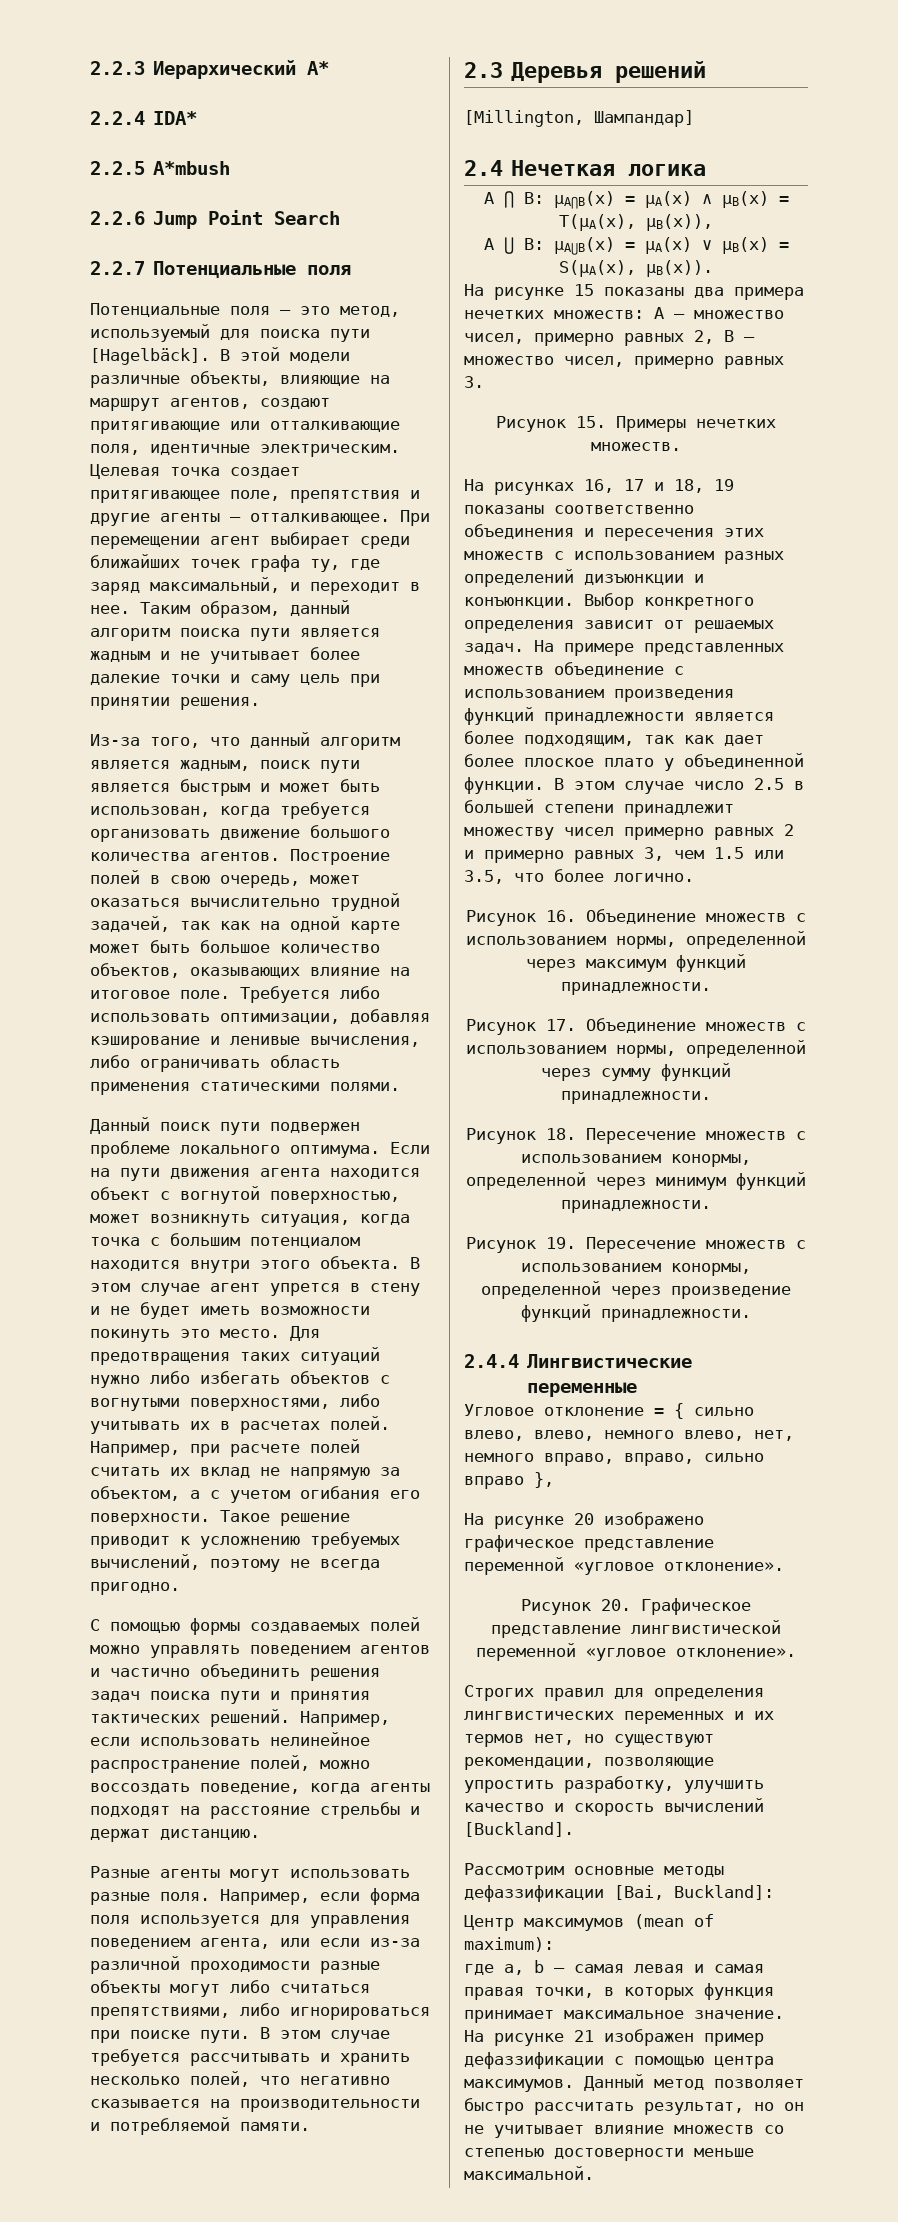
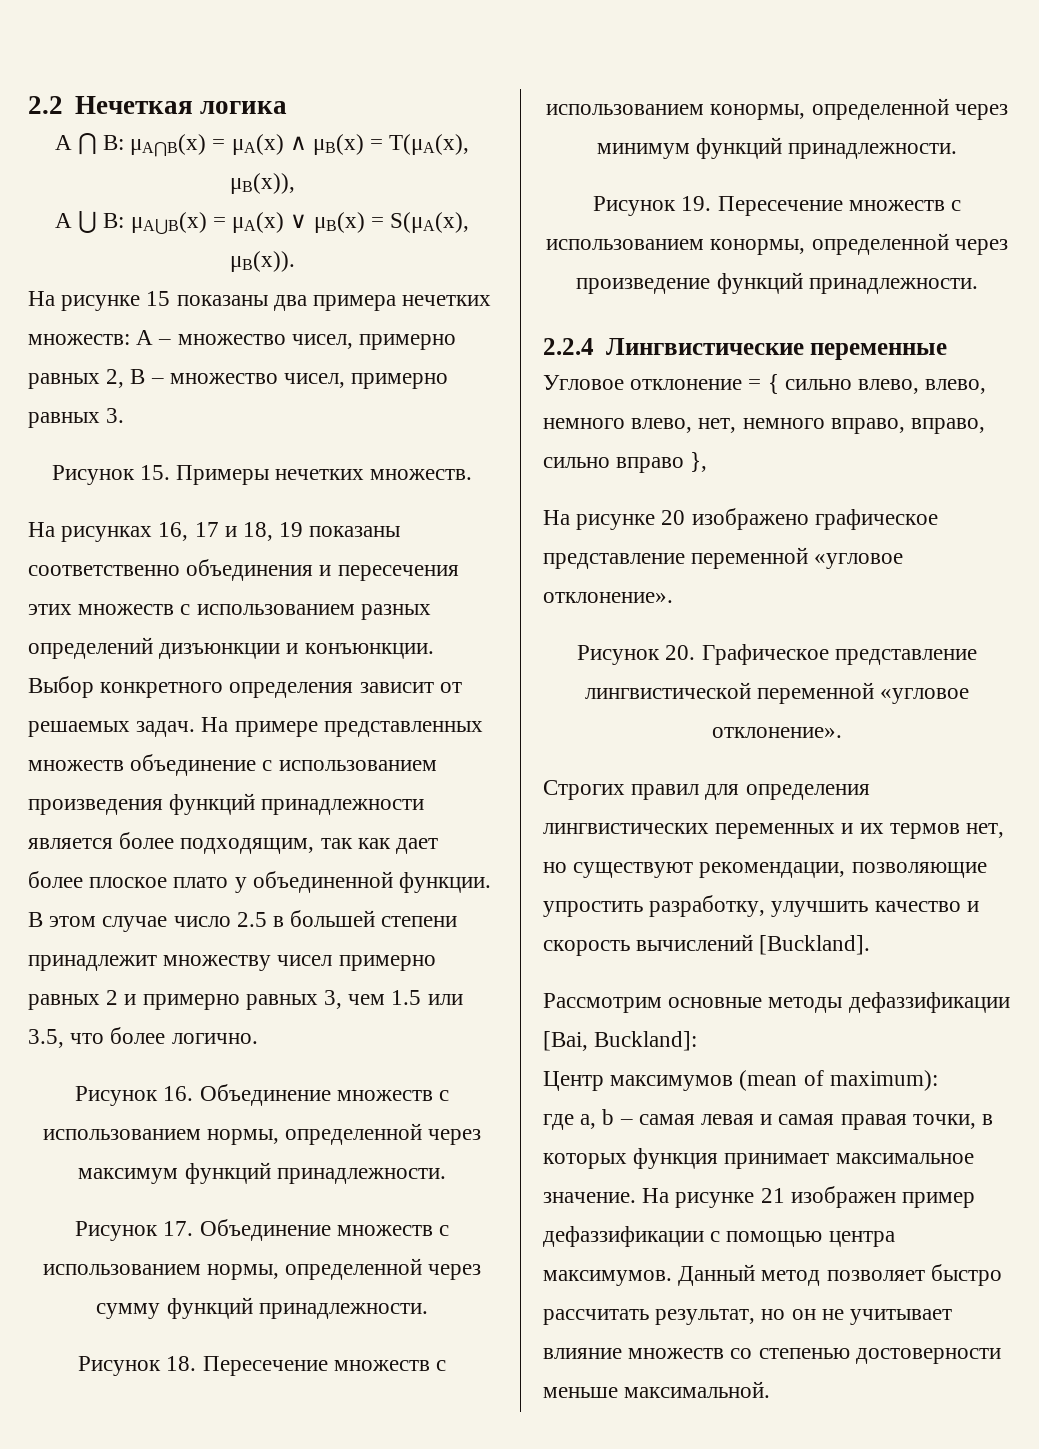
[90,60,330,79] [90,111,198,125] [90,161,231,175] [90,210,341,229] [90,261,352,278] [90,303,400,317] [90,324,370,342] [90,347,350,365] [90,371,390,388] [90,398,330,411] [90,421,400,434] [90,444,400,457] [90,464,300,479] [90,490,420,503] [90,510,430,526] [90,532,410,549] [90,554,380,572] [90,577,420,595] [90,600,350,618] [90,628,380,641] [90,647,360,664] [90,674,380,687] [90,697,260,710] [90,732,400,750] [90,760,360,773] [90,779,380,796] [90,802,370,819] [90,825,390,842] [90,849,390,865] [90,870,360,888] [90,893,400,911] [90,916,400,934] [90,940,380,953] [90,963,410,978] [90,986,380,1003] [90,1009,430,1024] [90,1036,420,1049] [90,1055,340,1072] [90,1082,400,1095] [90,1117,360,1135] [90,1141,430,1158] [90,1168,420,1181] [90,1186,400,1204] [90,1214,410,1227] [90,1233,360,1248] [90,1256,420,1273] [90,1283,420,1296] [90,1302,370,1319] [90,1326,320,1342] [90,1347,380,1365] [90,1371,390,1388] [90,1394,380,1411] [90,1416,390,1434] [90,1439,360,1457] [90,1467,400,1480] [90,1486,420,1503] [90,1510,350,1526] [90,1532,400,1549] [90,1554,380,1572] [90,1582,180,1595] [90,1617,420,1635] [90,1645,430,1658] [90,1664,380,1681] [90,1691,370,1704] [90,1709,390,1727] [90,1732,370,1746] [90,1755,370,1773] [90,1783,430,1794] [90,1802,420,1819] [90,1829,260,1842] [90,1866,410,1882] [90,1888,420,1905] [90,1915,410,1928] [90,1938,420,1949] [90,1956,380,1974] [90,1980,370,1997] [90,2003,430,2020] [90,2027,390,2043] [90,2049,410,2066] [90,2071,390,2087] [90,2099,420,2112] [90,2117,310,2135] [464,61,707,83] [464,110,694,127] [464,160,503,176] 2.2.3 Иерархический A* // 2.2.4 IDA* // 2.2.5 A*mbush // 2.2.6 Jump Point Search // 2.2.7 Потенциальные поля // Потенциальные поля – это метод, используемый для поиска пути [Hagelbäck]. В этой модели различные объекты, влияющие на маршрут агентов, создают притягивающие или отталкивающие поля, идентичные электрическим. Целевая точка создает притягивающее поле, препятствия и другие агенты – отталкивающее. При перемещении агент выбирает среди ближайших точек графа ту, где заряд максимальный, и переходит в нее. Таким образом, данный алгоритм поиска пути является жадным и не учитывает более далекие точки и саму цель при принятии решения. // Из-за того, что данный алгоритм является жадным, поиск пути является быстрым и может быть использован, когда требуется организовать движение большого количества агентов. Построение полей в свою очередь, может оказаться вычислительно трудной задачей, так как на одной карте может быть большое количество объектов, оказывающих влияние на итоговое поле. Требуется либо использовать оптимизации, добавляя кэширование и ленивые вычисления, либо ограничивать область применения статическими полями. // Данный поиск пути подвержен проблеме локального оптимума. Если на пути движения агента находится объект с вогнутой поверхностью, может возникнуть ситуация, когда точка с большим потенциалом находится внутри этого объекта. В этом случае агент упрется в стену и не будет иметь возможности покинуть это место. Для предотвращения таких ситуаций нужно либо избегать объектов с вогнутыми поверхностями, либо учитывать их в расчетах полей. Например, при расчете полей считать их вклад не напрямую за объектом, а с учетом огибания его поверхности. Такое решение приводит к усложнению требуемых вычислений, поэтому не всегда пригодно. // С помощью формы создаваемых полей можно управлять поведением агентов и частично объединить решения задач поиска пути и принятия тактических решений. Например, если использовать нелинейное распространение полей, можно воссоздать поведение, когда агенты подходят на расстояние стрельбы и держат дистанцию. // Разные агенты могут использовать разные поля. Например, если форма поля используется для управления поведением агента, или если из-за различной проходимости разные объекты могут либо считаться препятствиями, либо игнорироваться при поиске пути. В этом случае требуется рассчитывать и хранить несколько полей, что негативно сказывается на производительности и потребляемой памяти. // 2.3 Деревья решений // [Millington, Шампандар] // 2.4 -> [28,96,63,114] 2.2
[464,1354,519,1368] 2.4.4 -> [543,338,594,355] 2.2.4

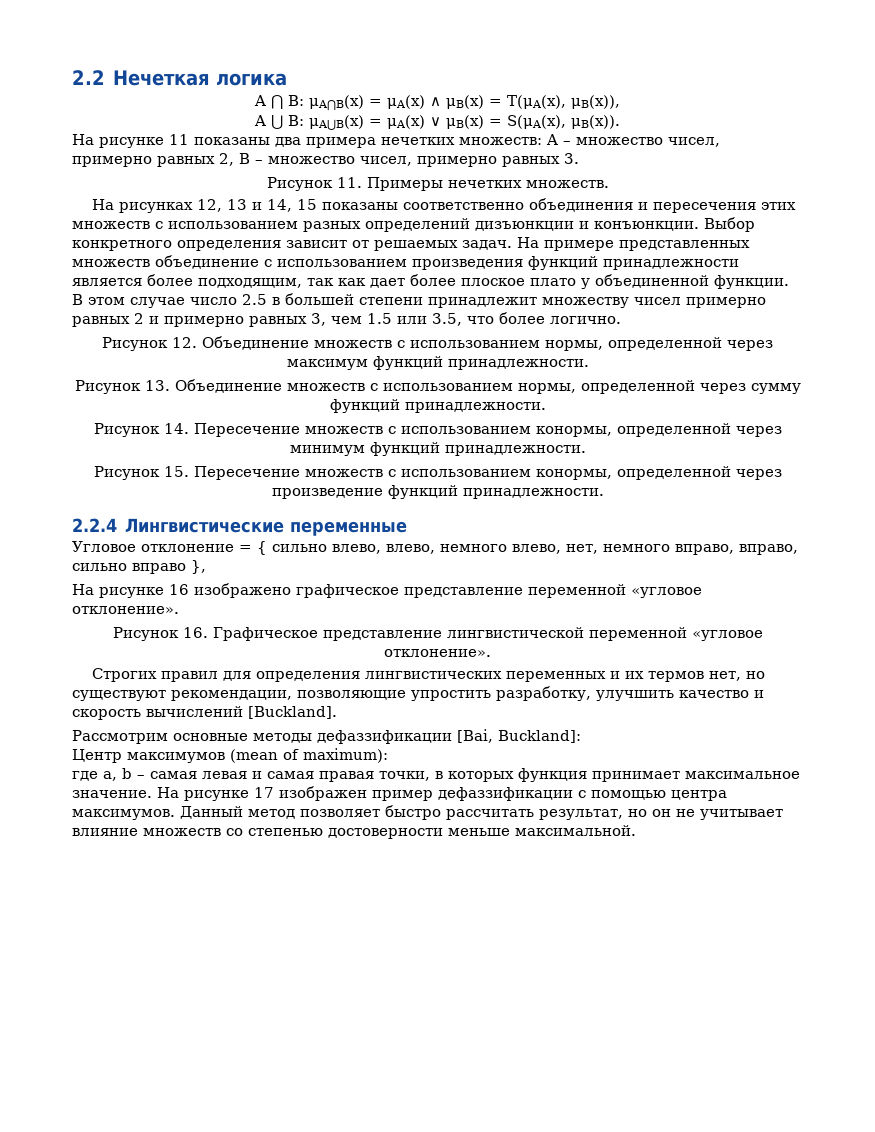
[146,291,171,306] 15 -> [169,134,189,145] 11
[139,465,170,480] 15. -> [336,177,362,188] 11.
[158,522,304,541] 16, 17 и 18, 19 -> [196,199,317,212] 12, 13 и 14, 15
[163,1086,194,1101] 16. -> [172,337,197,348] 12.
[163,1221,194,1236] 17. -> [144,380,170,391] 13.
[166,1356,197,1371] 18. -> [163,423,189,434] 14.
[681,196,712,211] 19. -> [163,466,189,477] 15.
[661,510,686,525] 20 -> [169,584,189,595] 16
[665,645,696,660] 20. -> [182,627,208,638] 16.
[760,1188,785,1203] 21 -> [254,787,274,798] 17

